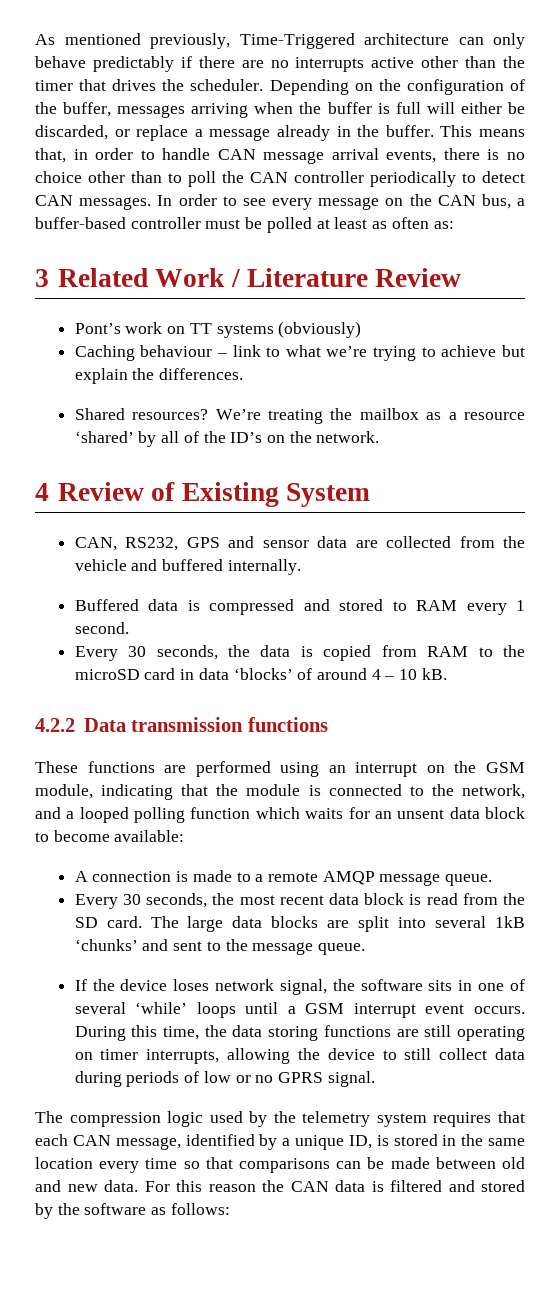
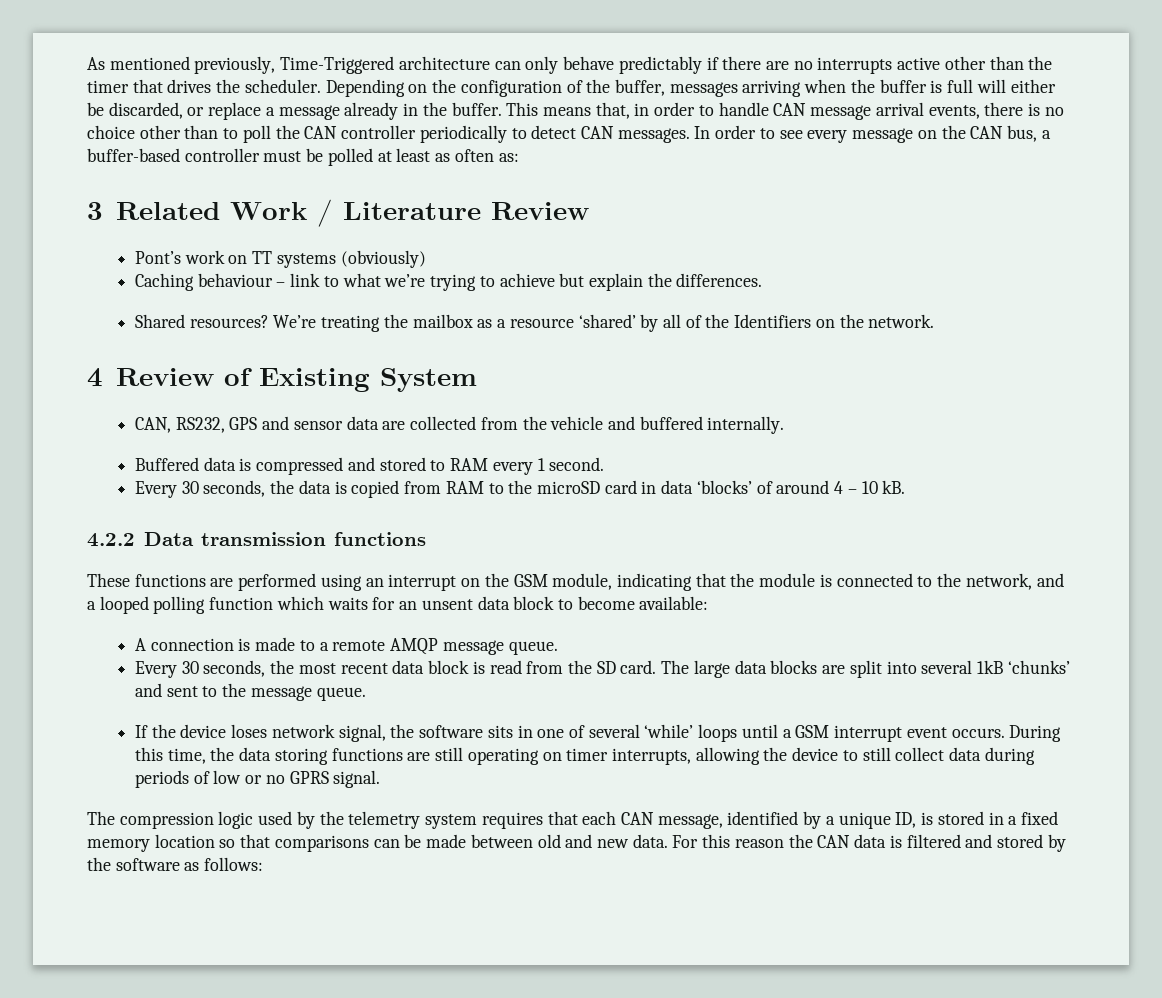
[230,432,263,443] ID’s -> [734,314,812,328] Identifiers
[461,1134,525,1146] [35,1157,178,1173] the same location every time -> [1008,811,1058,825] [87,834,215,852] a fixed memory location

